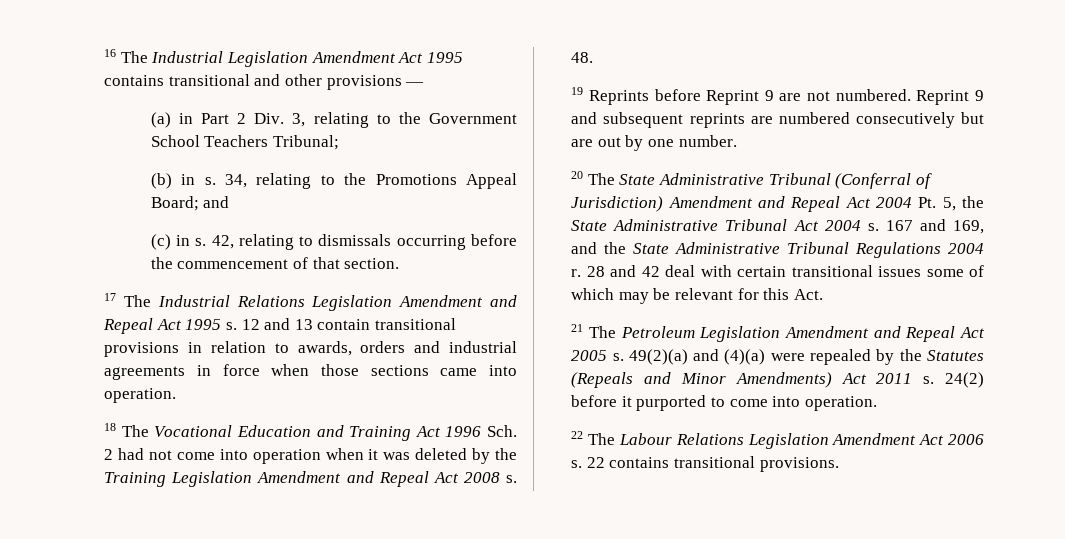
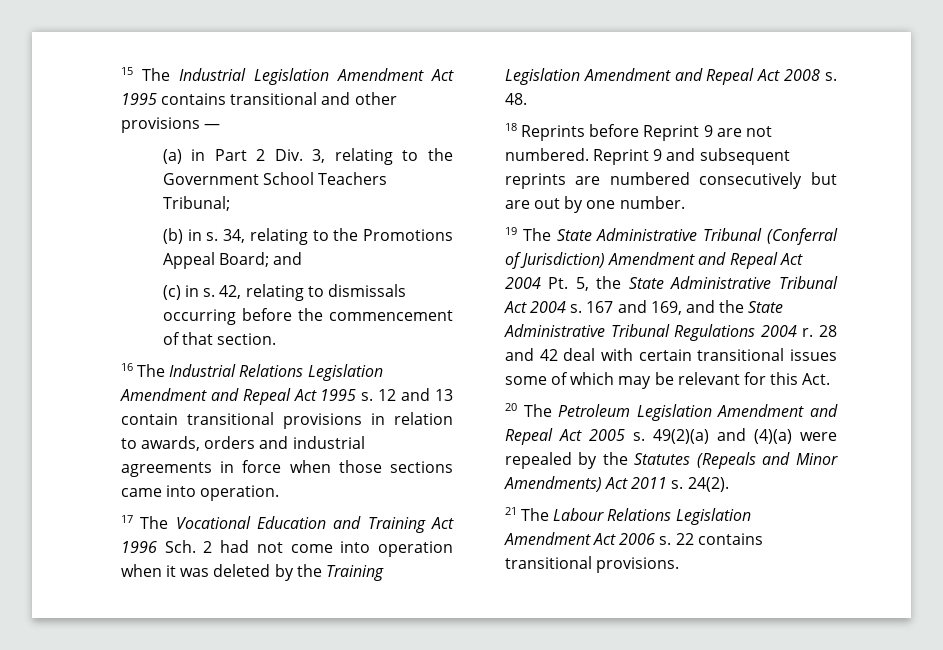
[104,49,117,57] 16 -> [120,67,133,75] 15
[104,293,117,301] 17 -> [120,363,133,371] 16
[104,423,117,431] 18 -> [120,515,133,523] 17
[571,87,584,95] 19 -> [504,123,517,131] 18
[571,171,584,179] 20 -> [504,227,517,235] 19
[571,324,584,332] 21 -> [504,403,517,411] 20
[945,372,985,388] [571,395,877,411] [571,431,584,439] 24(2) before it purported to come into operation. // 22 -> [687,477,729,492] [504,507,517,515] 24(2). // 21

